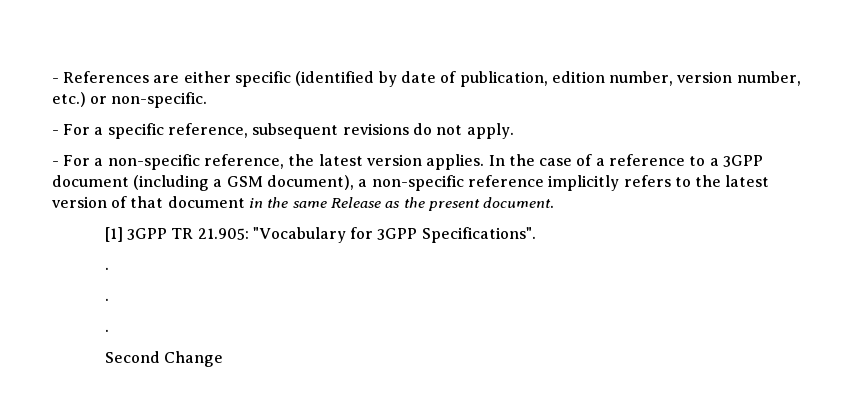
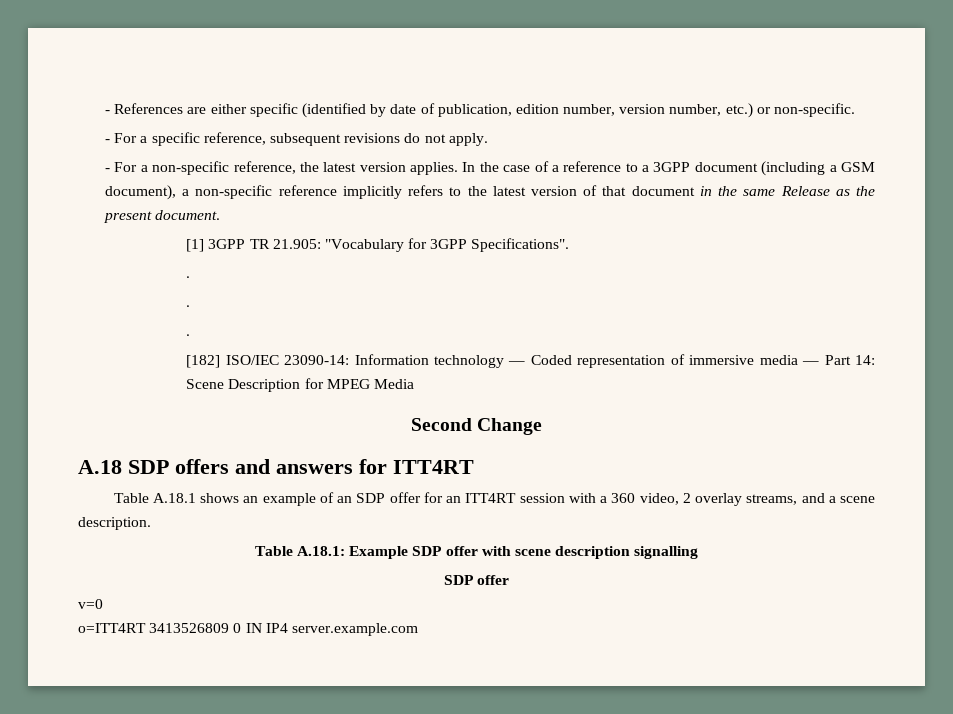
[104,351,223,367] Second Change -> [186,354,875,368] [186,378,414,392] [410,418,543,435] [78,459,474,474] [113,492,875,506] [78,517,151,530] [254,546,699,559] [443,575,510,585] [78,599,103,609] [78,623,418,636] [182] ISO/IEC 23090-14: Information technology — Coded representation of immersive media — Part 14: Scene Description for MPEG Media // Second Change // A.18 SDP offers and answers for ITT4RT // Table A.18.1 shows an example of an SDP offer for an ITT4RT session with a 360 video, 2 overlay streams, and a scene description. // Table A.18.1: Example SDP offer with scene description signalling // SDP offer // v=0 // o=ITT4RT 3413526809 0 IN IP4 server.example.com

